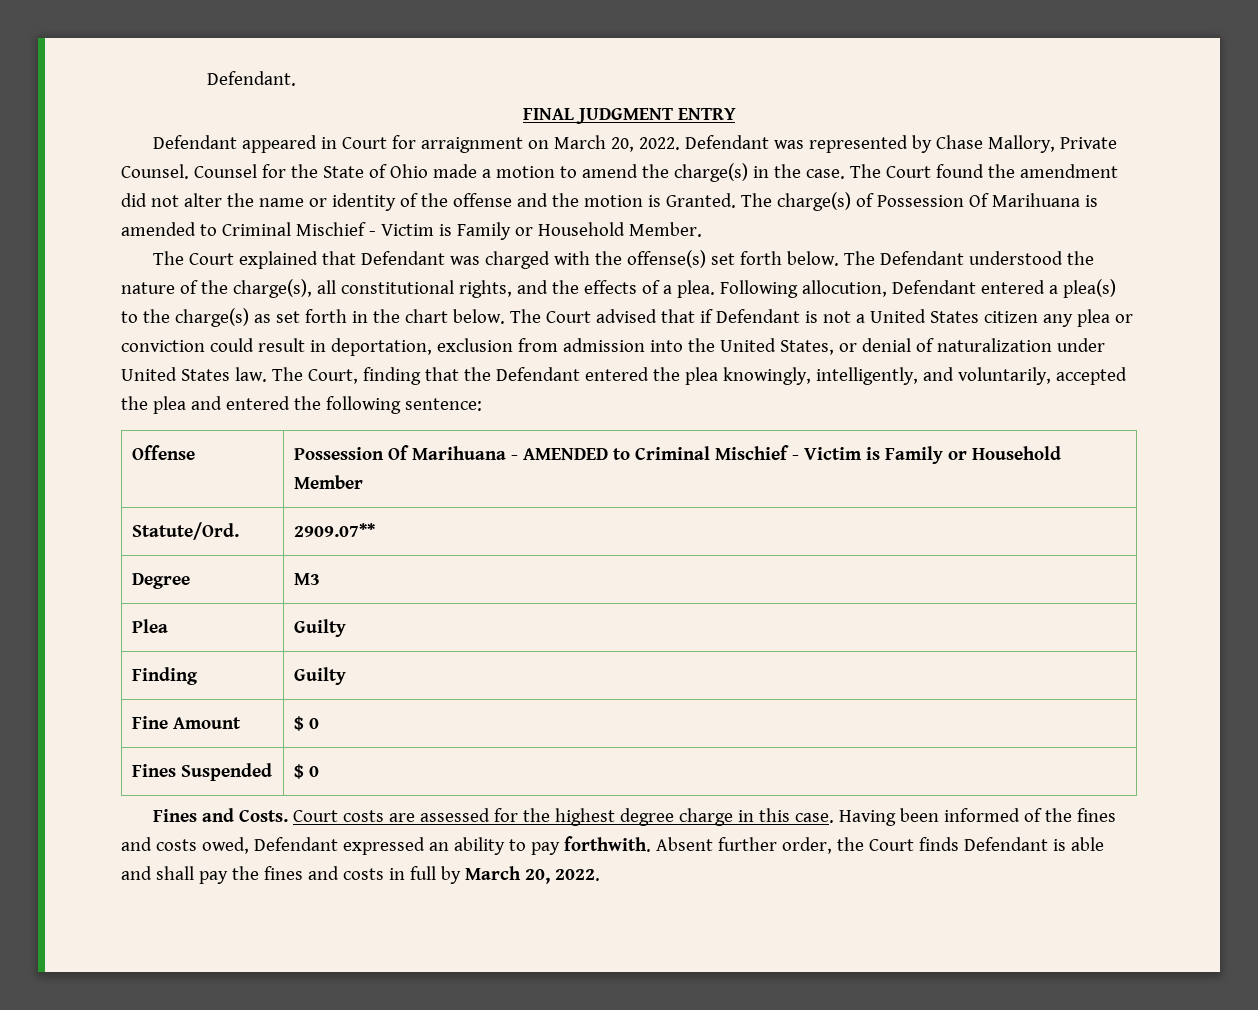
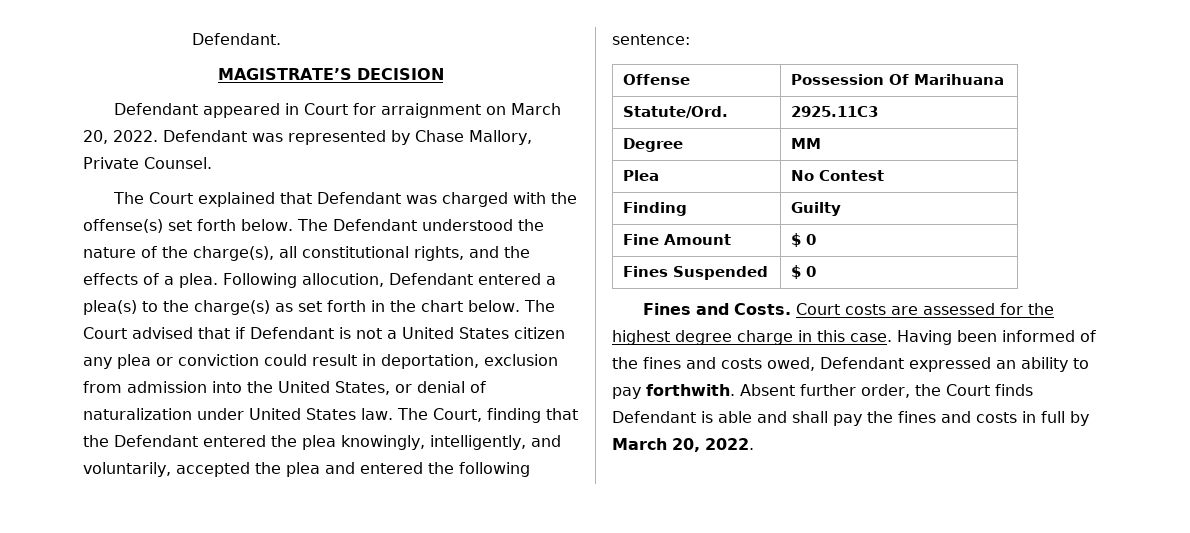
[522,108,736,124] FINAL JUDGMENT ENTRY -> [217,68,444,80] MAGISTRATE’S DECISION
[193,163,1118,182] [121,192,1098,211] [121,222,702,240] Counsel for the State of Ohio made a motion to amend the charge(s) in the case. The Court found the amendment did not alter the name or identity of the offense and the motion is Granted. The charge(s) of Possession Of Marihuana is amended to Criminal Mischief - Victim is Family or Household Member. -> (212, 163) none
[510,445,1061,464] [293,475,363,489] - AMENDED to Criminal Mischief - Victim is Family or Household Member -> (1005, 79) none
[293,523,375,537] 2909.07** -> [791,106,879,117] 2925.11C3
[293,573,320,585] M3 -> [791,138,822,149] MM
[293,619,346,637] Guilty -> [791,170,885,181] No Contest

